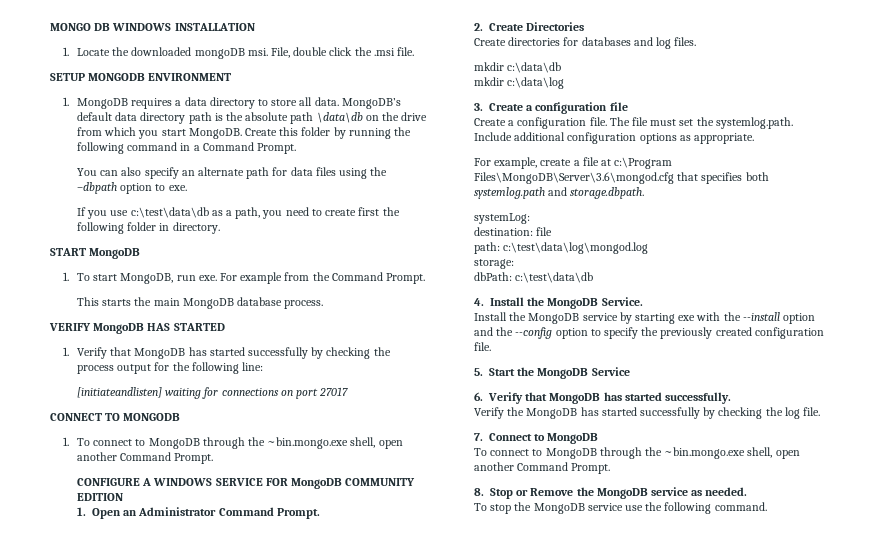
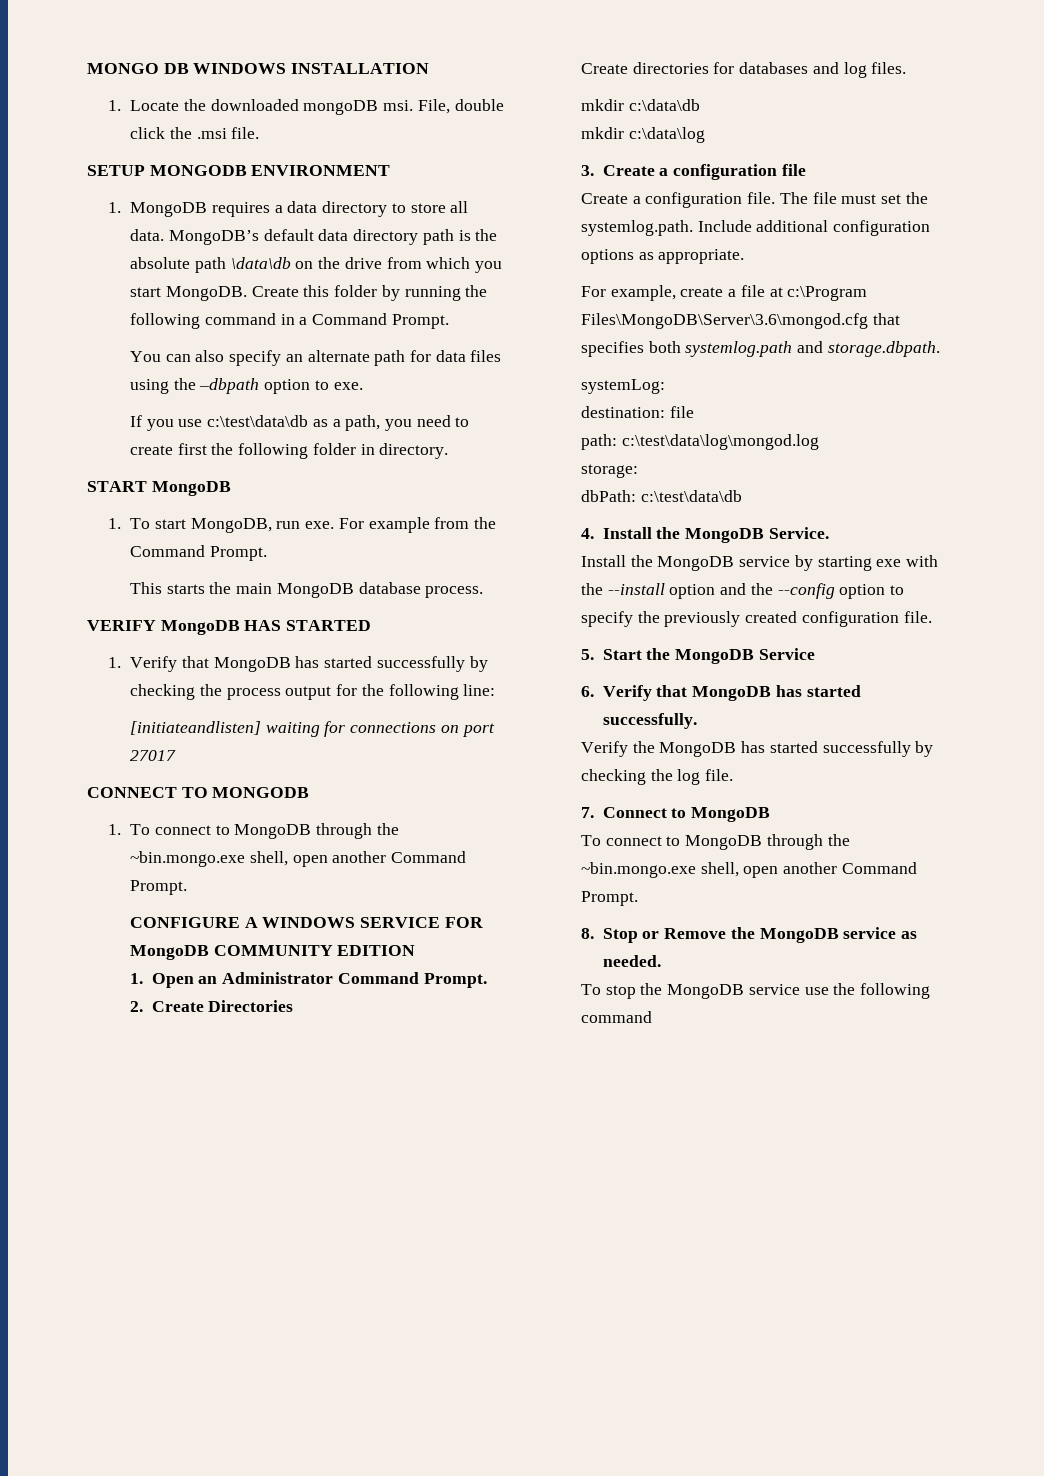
[714,502,767,511] command. -> [580,1011,652,1023] command

